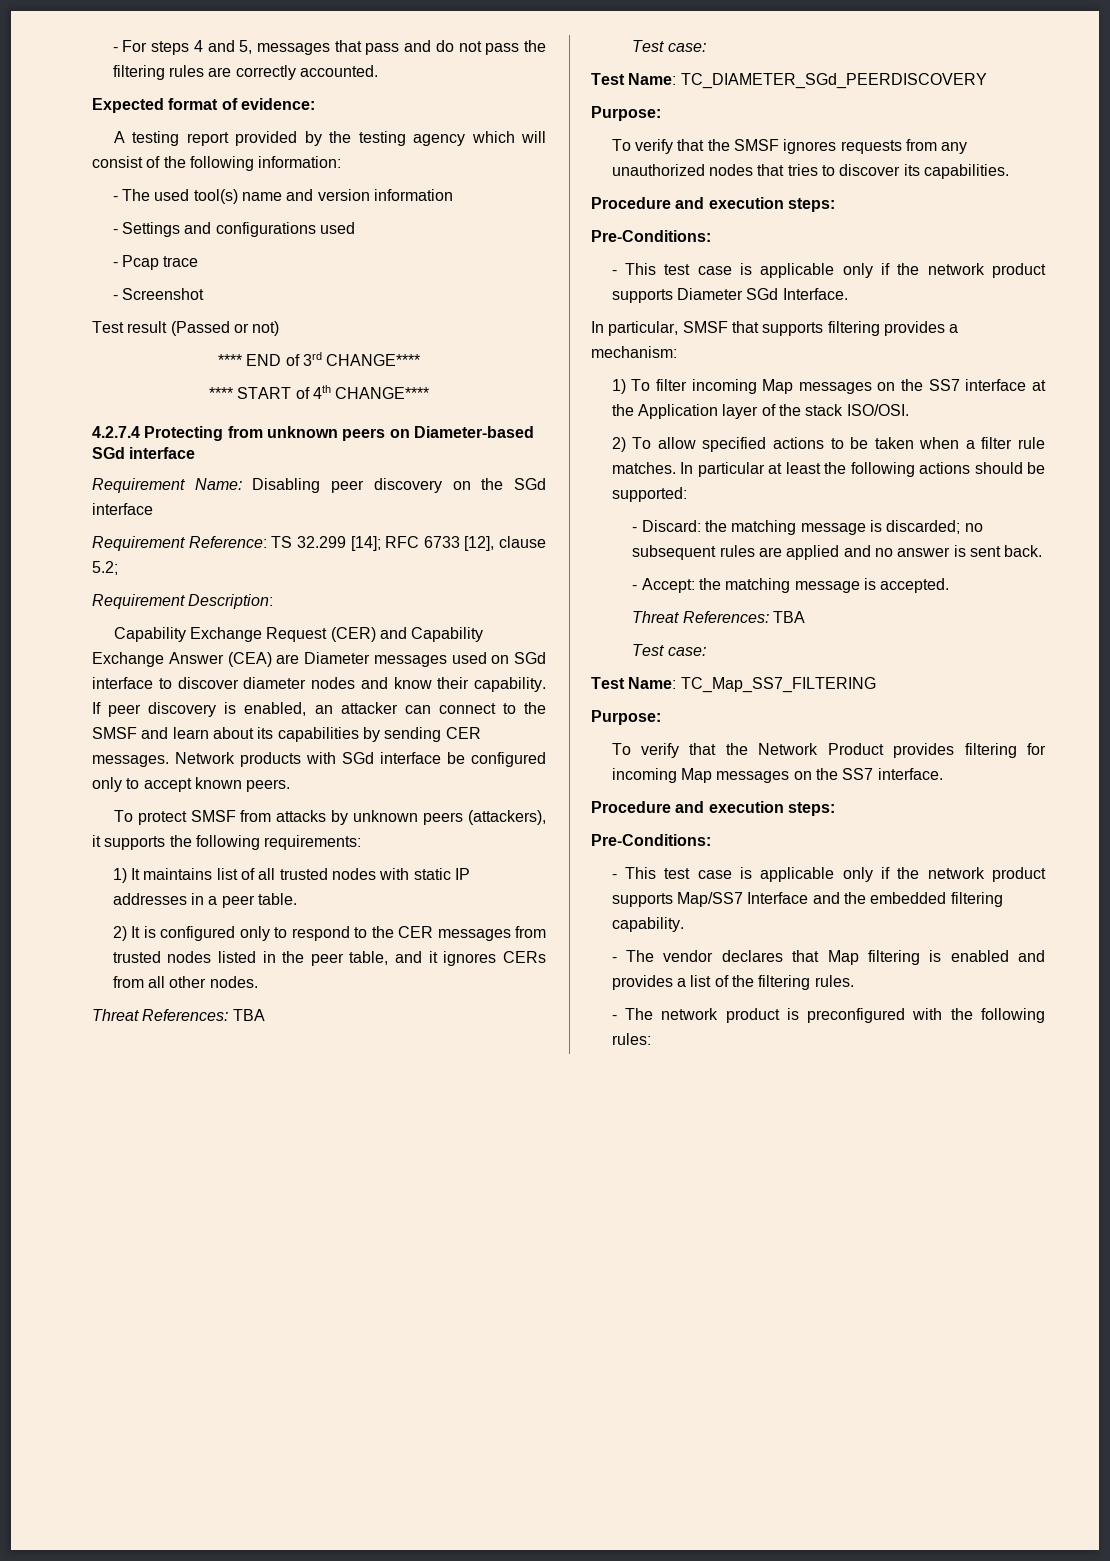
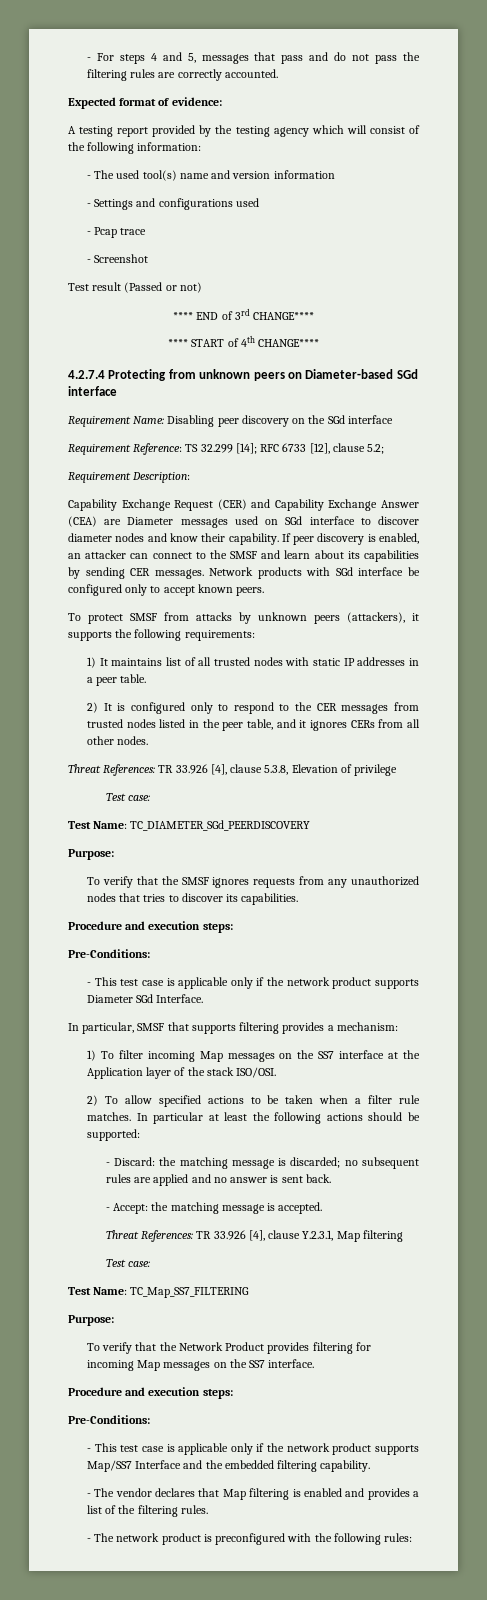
[232,1009,265,1021] TBA -> [158,764,398,776] TR 33.926 [4], clause 5.3.8, Elevation of privilege
[772,611,805,623] TBA -> [196,1230,403,1242] TR 33.926 [4], clause Y.2.3.1, Map filtering

